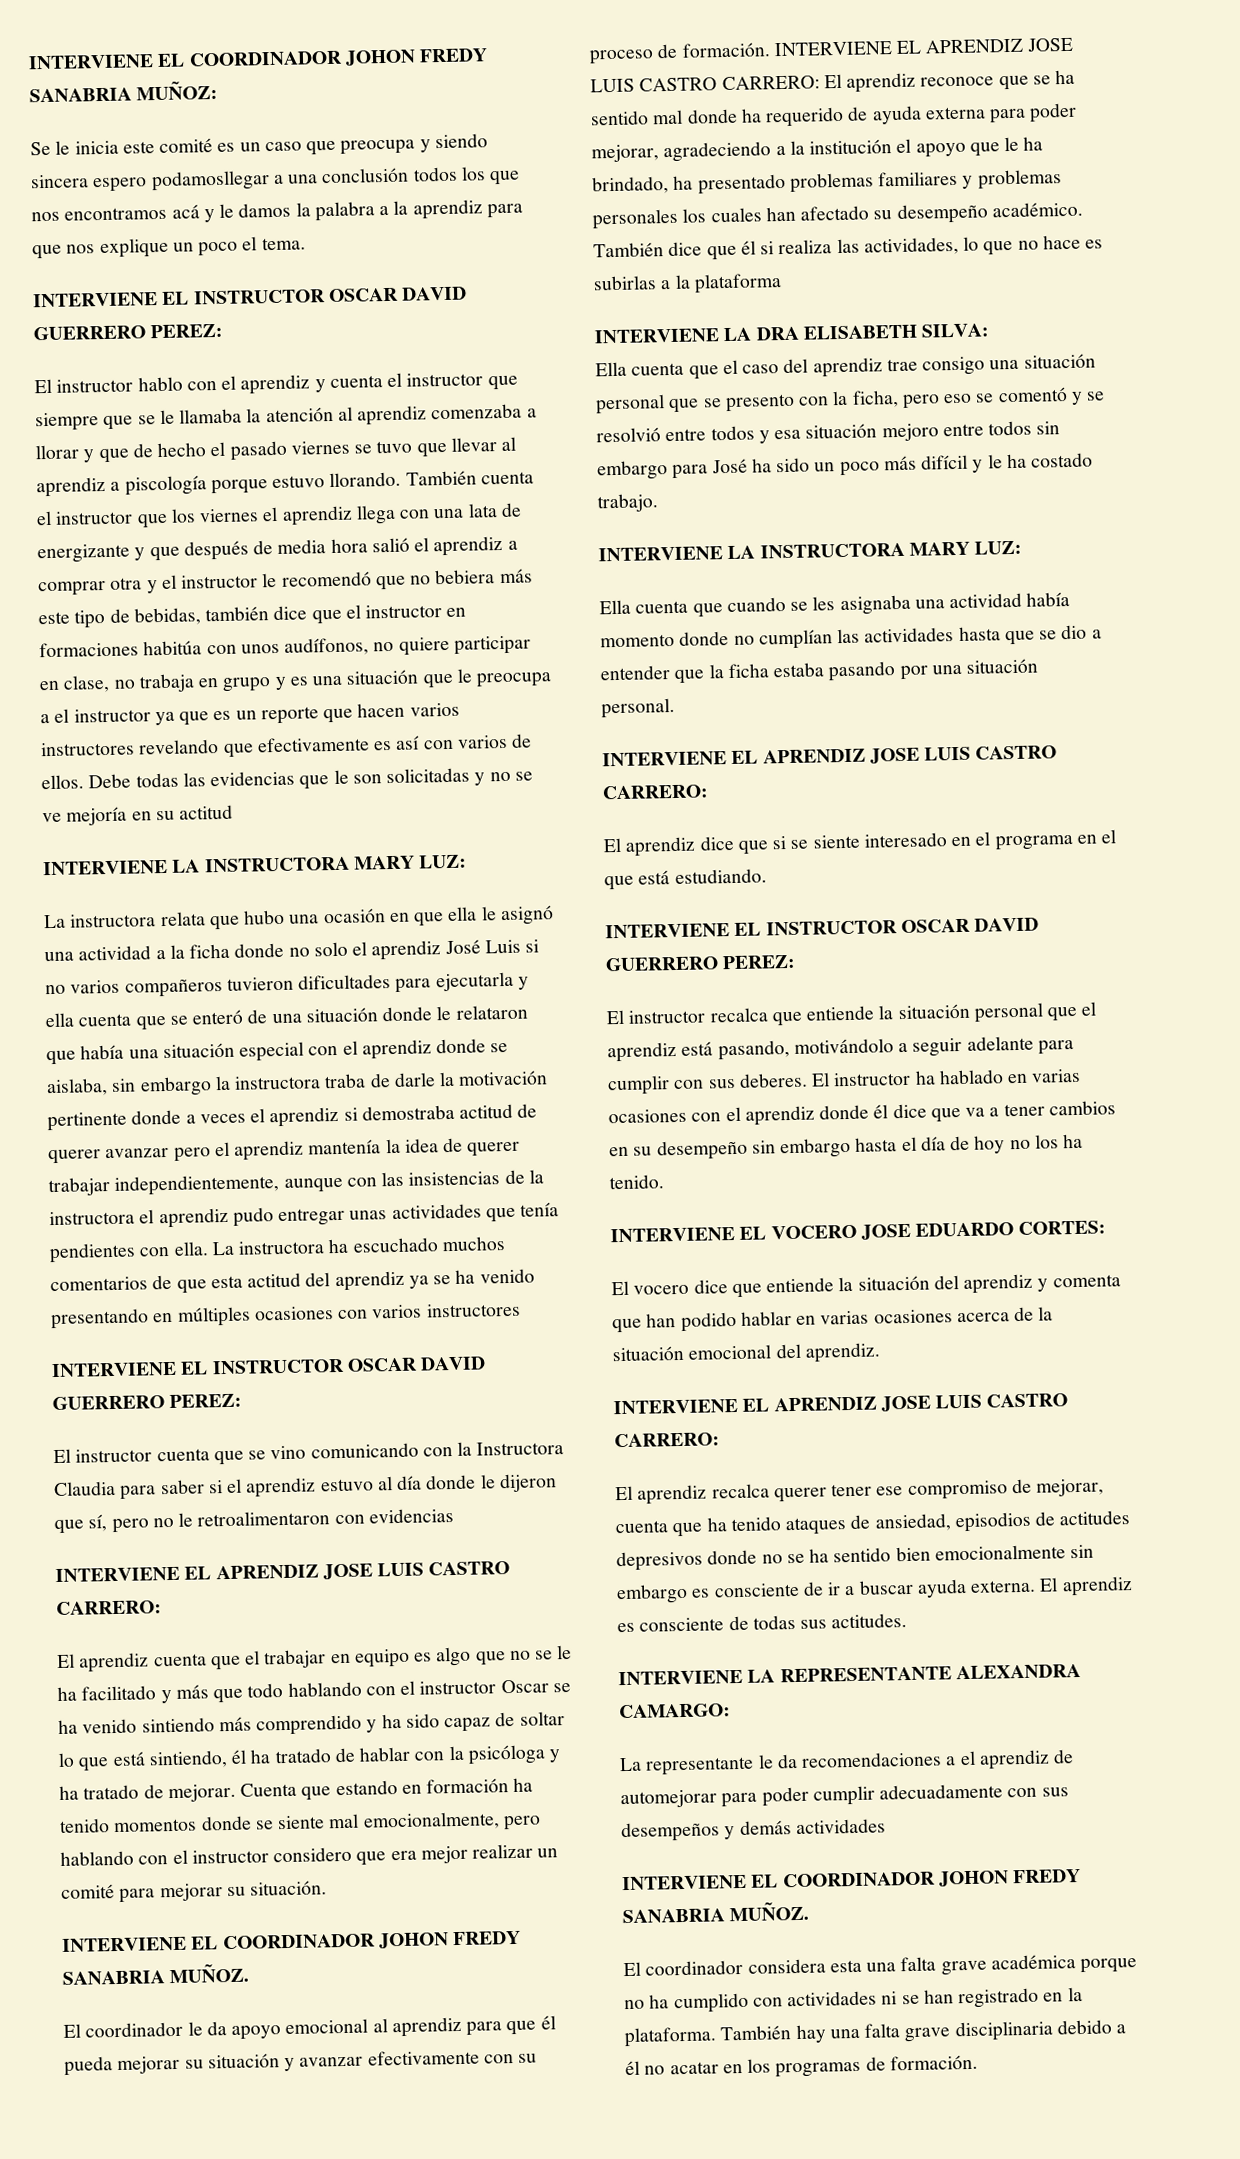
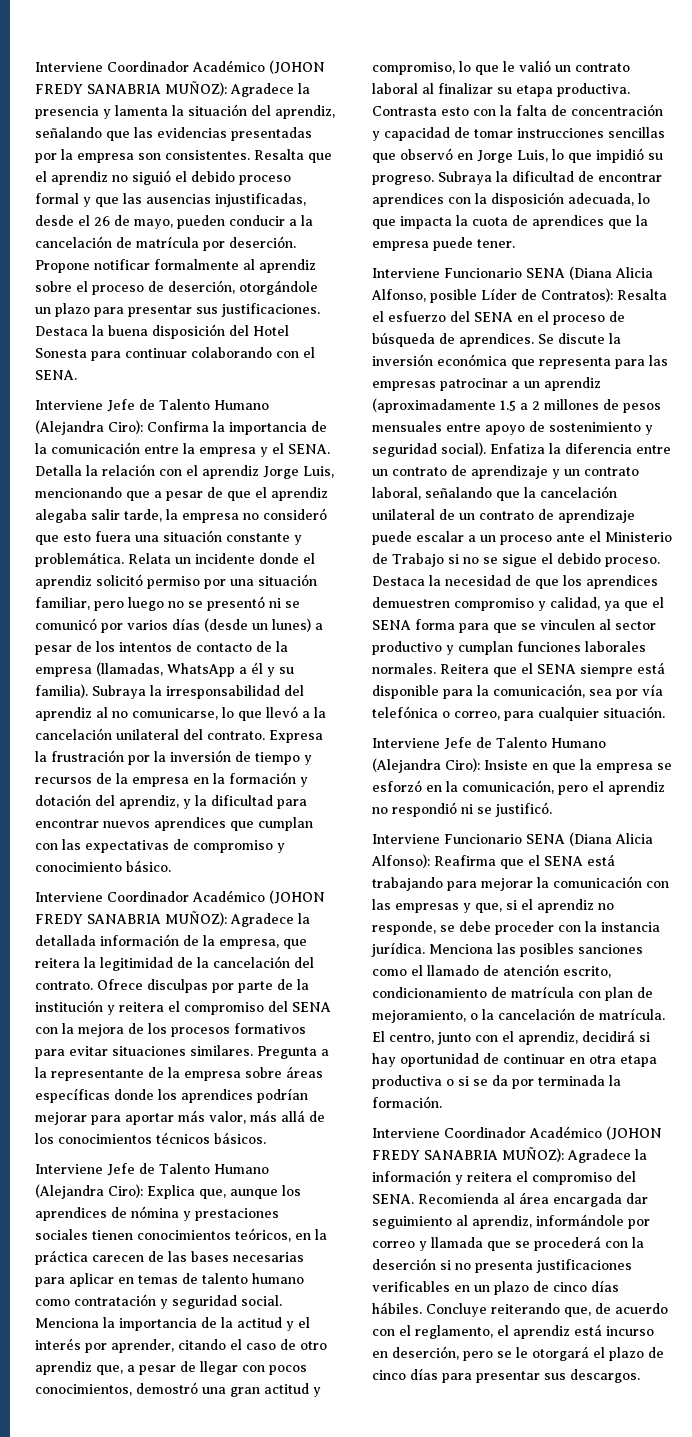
[28,48,489,70] [29,80,219,103] [30,133,488,156] [30,166,521,193] [31,199,523,223] [32,236,306,260] [33,286,468,308] [33,323,224,341] [34,372,518,395] [35,403,537,432] [35,436,517,464] [36,470,534,498] [36,502,522,529] [37,535,518,564] [38,568,533,597] [38,604,467,629] [39,635,531,658] [39,668,553,693] [40,702,460,726] [40,733,533,758] [41,767,533,790] [42,804,234,826] [43,854,468,876] [44,905,554,931] [44,939,540,962] [45,971,529,998] [45,1004,528,1031] [46,1038,509,1066] [46,1070,549,1097] [47,1103,538,1132] [48,1137,521,1165] [48,1169,544,1197] [49,1202,560,1229] [49,1236,505,1264] [50,1268,535,1294] [50,1302,521,1330] [51,1356,487,1378] [52,1393,243,1411] [53,1441,565,1466] [54,1473,557,1500] [54,1508,454,1535] [55,1561,511,1583] [56,1600,162,1616] [57,1644,573,1673] [57,1679,571,1704] [58,1711,565,1736] [58,1744,562,1772] [59,1777,534,1803] [59,1811,541,1833] [60,1843,559,1866] [61,1880,328,1903] [62,1930,522,1952] [62,1963,250,1985] [63,2015,556,2040] [64,2049,538,2076] [589,37,1073,65] [590,69,1076,93] [590,102,1078,128] [591,136,1044,163] [592,169,1062,195] [592,201,1083,230] [593,234,1104,261] [593,273,782,294] [594,323,990,344] [595,353,1096,380] [595,387,1106,415] [596,420,1061,444] [597,452,1094,481] [597,493,658,513] [598,540,1023,562] [599,591,1071,618] [600,624,1102,650] [600,658,1039,684] [601,697,675,719] [602,745,1058,767] [602,784,709,800] [603,829,1117,857] [604,868,767,891] [605,917,1040,939] [605,954,797,972] [606,1001,1097,1027] [607,1035,1074,1063] [607,1068,1082,1096] [608,1100,1116,1126] [609,1133,1084,1161] [609,1174,664,1190] [610,1220,1107,1243] [611,1273,1121,1299] [612,1306,1054,1334] [612,1342,881,1363] [613,1393,1069,1415] [614,1432,720,1448] [615,1478,1105,1505] [615,1510,1131,1538] [616,1544,1095,1572] [616,1576,1133,1605] [617,1613,908,1633] [618,1663,1081,1686] [619,1703,731,1719] [619,1749,1075,1776] [620,1783,1069,1809] [621,1818,886,1843] [622,1868,1082,1891] [622,1901,810,1924] [623,1954,1138,1977] [624,1986,1083,2014] [624,2019,1127,2048] [625,2054,978,2078] INTERVIENE EL COORDINADOR JOHON FREDY SANABRIA MUÑOZ: // Se le inicia este comité es un caso que preocupa y siendo sincera espero podamosllegar a una conclusión todos los que nos encontramos acá y le damos la palabra a la aprendiz para que nos explique un poco el tema. // INTERVIENE EL INSTRUCTOR OSCAR DAVID GUERRERO PEREZ: // El instructor hablo con el aprendiz y cuenta el instructor que siempre que se le llamaba la atención al aprendiz comenzaba a llorar y que de hecho el pasado viernes se tuvo que llevar al aprendiz a piscología porque estuvo llorando. También cuenta el instructor que los viernes el aprendiz llega con una lata de energizante y que después de media hora salió el aprendiz a comprar otra y el instructor le recomendó que no bebiera más este tipo de bebidas, también dice que el instructor en formaciones habitúa con unos audífonos, no quiere participar en clase, no trabaja en grupo y es una situación que le preocupa a el instructor ya que es un reporte que hacen varios instructores revelando que efectivamente es así con varios de ellos. Debe todas las evidencias que le son solicitadas y no se ve mejoría en su actitud // INTERVIENE LA INSTRUCTORA MARY LUZ: // La instructora relata que hubo una ocasión en que ella le asignó una actividad a la ficha donde no solo el aprendiz José Luis si no varios compañeros tuvieron dificultades para ejecutarla y ella cuenta que se enteró de una situación donde le relataron que había una situación especial con el aprendiz donde se aislaba, sin embargo la instructora traba de darle la motivación pertinente donde a veces el aprendiz si demostraba actitud de querer avanzar pero el aprendiz mantenía la idea de querer trabajar independientemente, aunque con las insistencias de la instructora el aprendiz pudo entregar unas actividades que tenía pendientes con ella. La instructora ha escuchado muchos comentarios de que esta actitud del aprendiz ya se ha venido presentando en múltiples ocasiones con varios instructores // INTERVIENE EL INSTRUCTOR OSCAR DAVID GUERRERO PEREZ: // El instructor cuenta que se vino comunicando con la Instructora Claudia para saber si el aprendiz estuvo al día donde le dijeron que sí, pero no le retroalimentaron con evidencias // INTERVIENE EL APRENDIZ JOSE LUIS CASTRO CARRERO: // El aprendiz cuenta que el trabajar en equipo es algo que no se le ha facilitado y más que todo hablando con el instructor Oscar se ha venido sintiendo más comprendido y ha sido capaz de soltar lo que está sintiendo, él ha tratado de hablar con la psicóloga y ha tratado de mejorar. Cuenta que estando en formación ha tenido momentos donde se siente mal emocionalmente, pero hablando con el instructor considero que era mejor realizar un comité para mejorar su situación. // INTERVIENE EL COORDINADOR JOHON FREDY SANABRIA MUÑOZ. // El coordinador le da apoyo emocional al aprendiz para que él pueda mejorar su situación y avanzar efectivamente con su proceso de formación. INTERVIENE EL APRENDIZ JOSE LUIS CASTRO CARRERO: El aprendiz reconoce que se ha sentido mal donde ha requerido de ayuda externa para poder mejorar, agradeciendo a la institución el apoyo que le ha brindado, ha presentado problemas familiares y problemas personales los cuales han afectado su desempeño académico. También dice que él si realiza las actividades, lo que no hace es subirlas a la plataforma // INTERVIENE LA DRA ELISABETH SILVA: // Ella cuenta que el caso del aprendiz trae consigo una situación personal que se presento con la ficha, pero eso se comentó y se resolvió entre todos y esa situación mejoro entre todos sin embargo para José ha sido un poco más difícil y le ha costado trabajo. // INTERVIENE LA INSTRUCTORA MARY LUZ: // Ella cuenta que cuando se les asignaba una actividad había momento donde no cumplían las actividades hasta que se dio a entender que la ficha estaba pasando por una situación personal. // INTERVIENE EL APRENDIZ JOSE LUIS CASTRO CARRERO: // El aprendiz dice que si se siente interesado en el programa en el que está estudiando. // INTERVIENE EL INSTRUCTOR OSCAR DAVID GUERRERO PEREZ: // El instructor recalca que entiende la situación personal que el aprendiz está pasando, motivándolo a seguir adelante para cumplir con sus deberes. El instructor ha hablado en varias ocasiones con el aprendiz donde él dice que va a tener cambios en su desempeño sin embargo hasta el día de hoy no los ha tenido. // INTERVIENE EL VOCERO JOSE EDUARDO CORTES: // El vocero dice que entiende la situación del aprendiz y comenta que han podido hablar en varias ocasiones acerca de la situación emocional del aprendiz. // INTERVIENE EL APRENDIZ JOSE LUIS CASTRO CARRERO: // El aprendiz recalca querer tener ese compromiso de mejorar, cuenta que ha tenido ataques de ansiedad, episodios de actitudes depresivos donde no se ha sentido bien emocionalmente sin embargo es consciente de ir a buscar ayuda externa. El aprendiz es consciente de todas sus actitudes. // INTERVIENE LA REPRESENTANTE ALEXANDRA CAMARGO: // La representante le da recomendaciones a el aprendiz de automejorar para poder cumplir adecuadamente con sus desempeños y demás actividades // INTERVIENE EL COORDINADOR JOHON FREDY SANABRIA MUÑOZ. // El coordinador considera esta una falta grave académica porque no ha cumplido con actividades ni se han registrado en la plataforma. También hay una falta grave disciplinaria debido a él no acatar en los programas de formación. -> [35,60,325,74] [35,81,310,97] [35,104,335,119] [35,127,312,141] [35,149,332,163] [35,170,291,185] [35,193,306,207] [35,215,313,229] [35,236,296,251] [35,259,316,273] [35,280,318,295] [35,303,320,317] [35,324,289,339] [35,347,315,361] [35,370,77,380] [35,399,269,412] [35,420,327,435] [35,442,330,457] [35,464,334,479] [35,487,328,501] [35,508,327,523] [35,530,302,545] [35,552,315,567] [35,574,317,589] [35,596,300,611] [35,618,323,633] [35,641,288,655] [35,662,294,677] [35,684,304,699] [35,706,326,721] [35,728,323,743] [35,750,312,765] [35,772,308,787] [35,794,307,809] [35,817,313,831] [35,839,285,853] [35,860,171,872] [35,890,325,904] [35,911,310,927] [35,934,307,949] [35,956,314,971] [35,979,309,993] [35,1000,331,1015] [35,1023,306,1037] [35,1045,329,1059] [35,1066,323,1081] [35,1088,308,1103] [35,1110,325,1125] [35,1132,266,1144] [35,1163,269,1176] [35,1184,301,1199] [35,1206,279,1221] [35,1228,327,1242] [35,1250,304,1265] [35,1273,304,1287] [35,1294,282,1309] [35,1317,310,1331] [35,1338,327,1353] [35,1361,307,1375] [35,1382,321,1397] [372,60,630,75] [372,83,630,97] [372,104,663,116] [372,127,665,141] [372,148,663,163] [372,171,662,185] [372,192,650,207] [372,215,648,229] [372,237,515,251] [372,266,653,280] [371,288,667,303] [372,311,625,325] [372,333,621,347] [372,354,668,369] [372,377,601,391] [372,398,661,413] [372,421,653,435] [372,442,671,457] [372,465,639,479] [372,486,617,501] [372,509,635,523] [372,531,672,545] [372,553,660,567] [372,575,658,589] [372,597,664,611] [372,619,656,633] [372,641,646,655] [372,662,665,677] [372,684,663,699] [372,706,665,721] [372,737,606,750] [372,758,672,773] [372,780,665,795] [372,802,552,817] [372,832,653,846] [371,854,615,869] [372,876,669,891] [372,899,614,913] [372,921,660,935] [371,942,643,957] [372,964,611,978] [372,986,653,1001] [372,1008,665,1023] [372,1030,650,1045] [372,1053,657,1067] [372,1075,621,1089] [372,1096,442,1108] [372,1126,662,1140] [372,1147,647,1163] [372,1170,636,1185] [372,1192,648,1207] [372,1214,650,1229] [372,1236,644,1251] [372,1258,632,1273] [372,1280,619,1295] [372,1302,668,1317] [372,1324,654,1339] [372,1346,664,1361] [372,1368,640,1383] Interviene Coordinador Académico (JOHON FREDY SANABRIA MUÑOZ): Agradece la presencia y lamenta la situación del aprendiz, señalando que las evidencias presentadas por la empresa son consistentes. Resalta que el aprendiz no siguió el debido proceso formal y que las ausencias injustificadas, desde el 26 de mayo, pueden conducir a la cancelación de matrícula por deserción. Propone notificar formalmente al aprendiz sobre el proceso de deserción, otorgándole un plazo para presentar sus justificaciones. Destaca la buena disposición del Hotel Sonesta para continuar colaborando con el SENA. // Interviene Jefe de Talento Humano (Alejandra Ciro): Confirma la importancia de la comunicación entre la empresa y el SENA. Detalla la relación con el aprendiz Jorge Luis, mencionando que a pesar de que el aprendiz alegaba salir tarde, la empresa no consideró que esto fuera una situación constante y problemática. Relata un incidente donde el aprendiz solicitó permiso por una situación familiar, pero luego no se presentó ni se comunicó por varios días (desde un lunes) a pesar de los intentos de contacto de la empresa (llamadas, WhatsApp a él y su familia). Subraya la irresponsabilidad del aprendiz al no comunicarse, lo que llevó a la cancelación unilateral del contrato. Expresa la frustración por la inversión de tiempo y recursos de la empresa en la formación y dotación del aprendiz, y la dificultad para encontrar nuevos aprendices que cumplan con las expectativas de compromiso y conocimiento básico. // Interviene Coordinador Académico (JOHON FREDY SANABRIA MUÑOZ): Agradece la detallada información de la empresa, que reitera la legitimidad de la cancelación del contrato. Ofrece disculpas por parte de la institución y reitera el compromiso del SENA con la mejora de los procesos formativos para evitar situaciones similares. Pregunta a la representante de la empresa sobre áreas específicas donde los aprendices podrían mejorar para aportar más valor, más allá de los conocimientos técnicos básicos. // Interviene Jefe de Talento Humano (Alejandra Ciro): Explica que, aunque los aprendices de nómina y prestaciones sociales tienen conocimientos teóricos, en la práctica carecen de las bases necesarias para aplicar en temas de talento humano como contratación y seguridad social. Menciona la importancia de la actitud y el interés por aprender, citando el caso de otro aprendiz que, a pesar de llegar con pocos conocimientos, demostró una gran actitud y compromiso, lo que le valió un contrato laboral al finalizar su etapa productiva. Contrasta esto con la falta de concentración y capacidad de tomar instrucciones sencillas que observó en Jorge Luis, lo que impidió su progreso. Subraya la dificultad de encontrar aprendices con la disposición adecuada, lo que impacta la cuota de aprendices que la empresa puede tener. // Interviene Funcionario SENA (Diana Alicia Alfonso, posible Líder de Contratos): Resalta el esfuerzo del SENA en el proceso de búsqueda de aprendices. Se discute la inversión económica que representa para las empresas patrocinar a un aprendiz (aproximadamente 1.5 a 2 millones de pesos mensuales entre apoyo de sostenimiento y seguridad social). Enfatiza la diferencia entre un contrato de aprendizaje y un contrato laboral, señalando que la cancelación unilateral de un contrato de aprendizaje puede escalar a un proceso ante el Ministerio de Trabajo si no se sigue el debido proceso. Destaca la necesidad de que los aprendices demuestren compromiso y calidad, ya que el SENA forma para que se vinculen al sector productivo y cumplan funciones laborales normales. Reitera que el SENA siempre está disponible para la comunicación, sea por vía telefónica o correo, para cualquier situación. // Interviene Jefe de Talento Humano (Alejandra Ciro): Insiste en que la empresa se esforzó en la comunicación, pero el aprendiz no respondió ni se justificó. // Interviene Funcionario SENA (Diana Alicia Alfonso): Reafirma que el SENA está trabajando para mejorar la comunicación con las empresas y que, si el aprendiz no responde, se debe proceder con la instancia jurídica. Menciona las posibles sanciones como el llamado de atención escrito, condicionamiento de matrícula con plan de mejoramiento, o la cancelación de matrícula. El centro, junto con el aprendiz, decidirá si hay oportunidad de continuar en otra etapa productiva o si se da por terminada la formación. // Interviene Coordinador Académico (JOHON FREDY SANABRIA MUÑOZ): Agradece la información y reitera el compromiso del SENA. Recomienda al área encargada dar seguimiento al aprendiz, informándole por correo y llamada que se procederá con la deserción si no presenta justificaciones verificables en un plazo de cinco días hábiles. Concluye reiterando que, de acuerdo con el reglamento, el aprendiz está incurso en deserción, pero se le otorgará el plazo de cinco días para presentar sus descargos.

